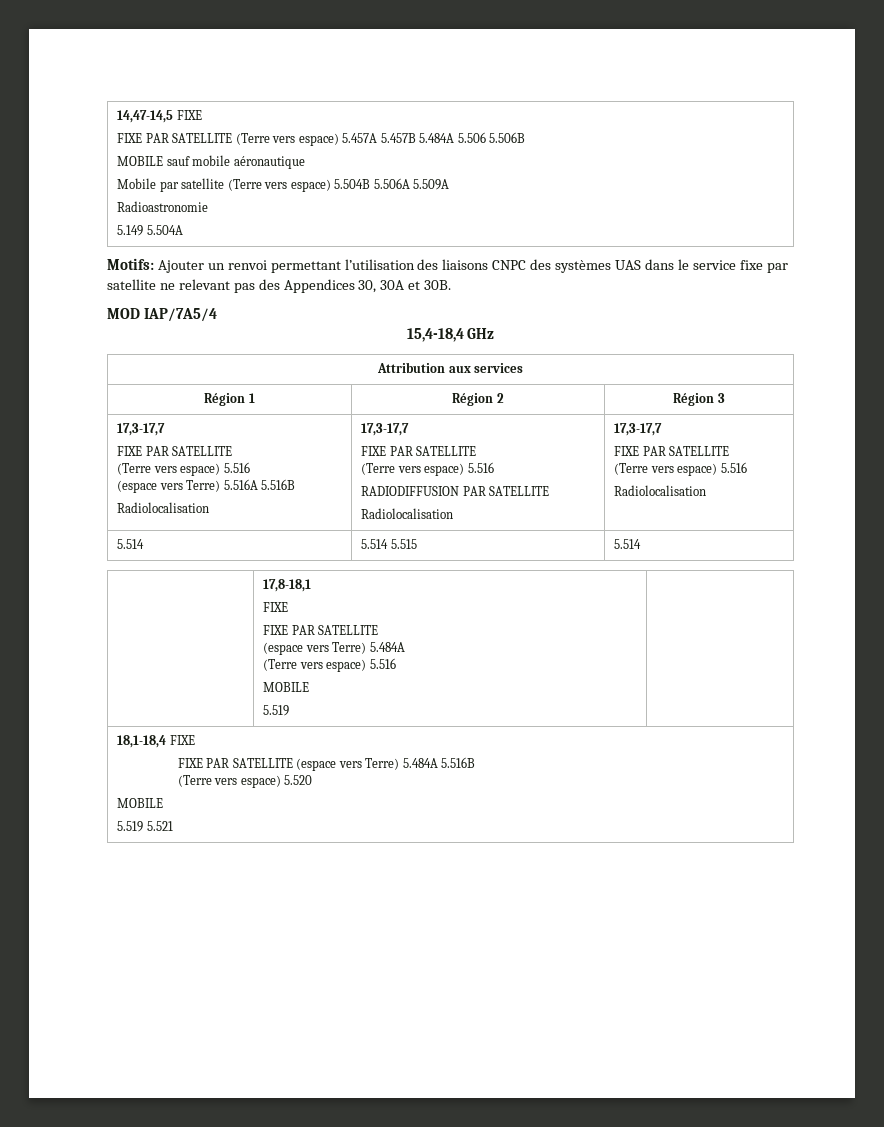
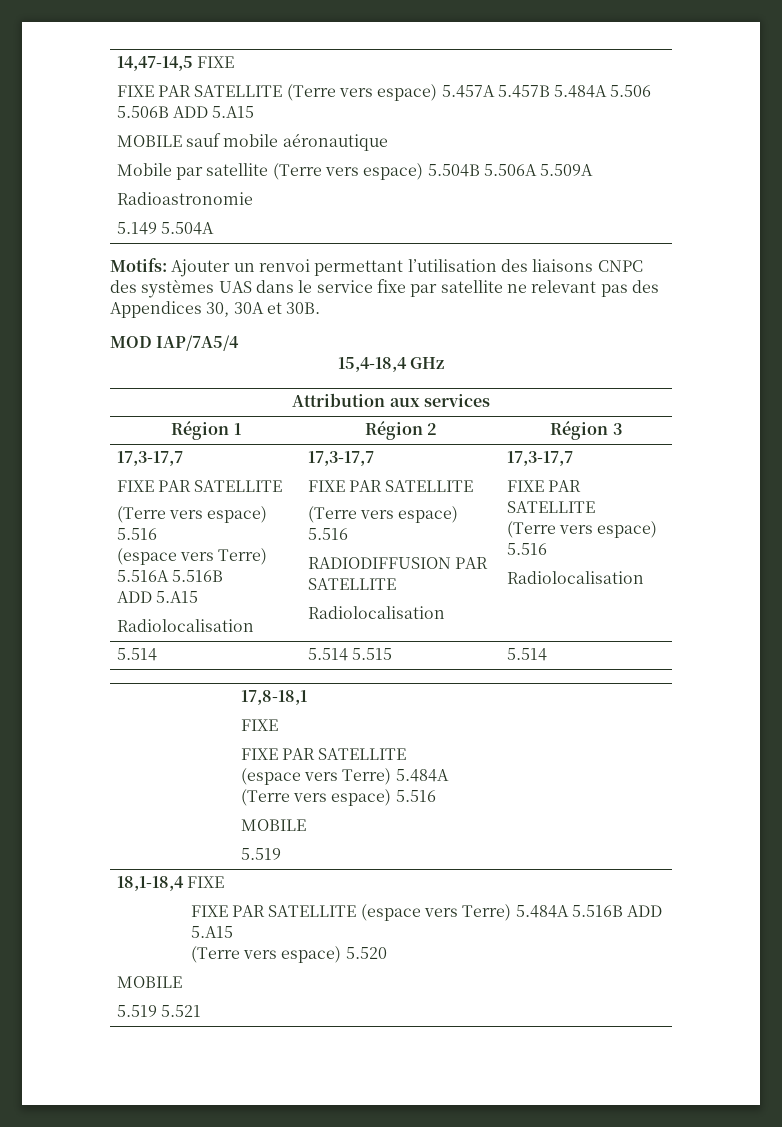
(526, 137) none -> [172,106,255,118] ADD 5.A15
(296, 484) none -> [116,591,198,603] // ADD 5.A15
(476, 762) none -> [627,905,663,917] [190,926,233,938] ADD 5.A15

